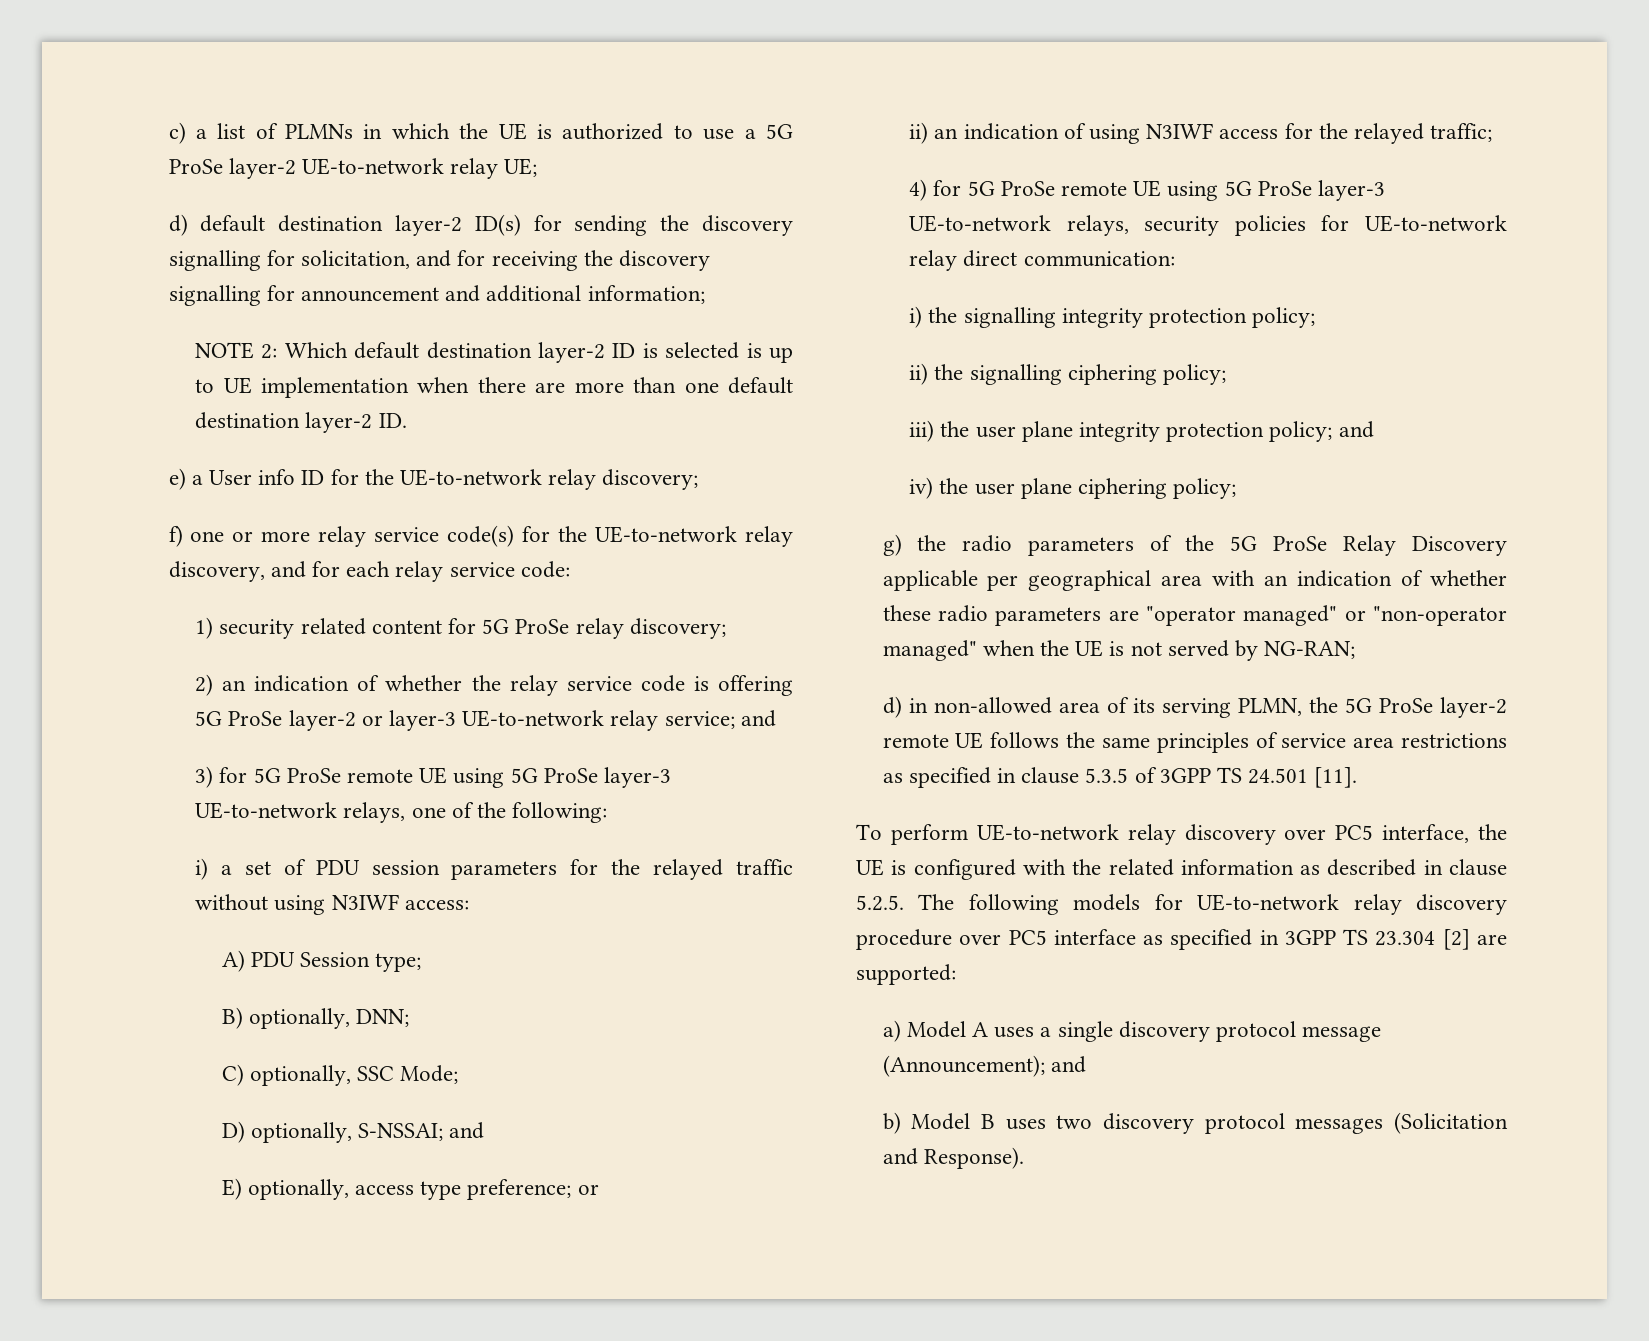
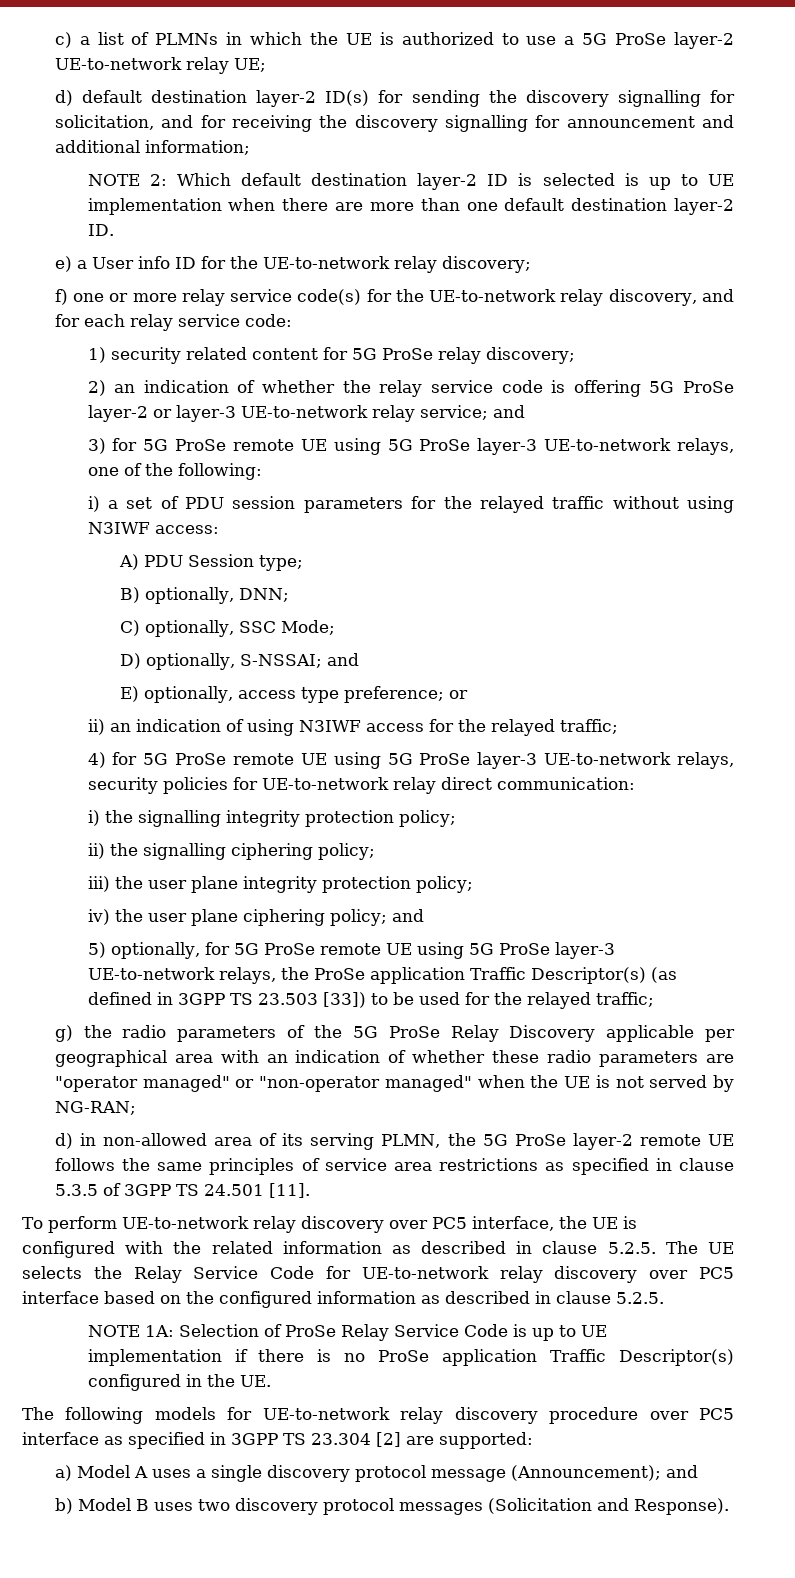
[1338,421,1374,438] and -> (473, 884) none
(1237, 488) none -> [391,909,424,922] [87,942,615,959] [87,967,677,984] [87,992,654,1009] and // 5) optionally, for 5G ProSe remote UE using 5G ProSe layer-3 UE-to-network relays, the ProSe application Traffic Descriptor(s) (as defined in 3GPP TS 23.503 [33]) to be used for the relayed traffic;
(955, 902) none -> [707,1242,734,1254] [22,1266,734,1283] [22,1291,664,1308] [87,1324,607,1341] [87,1349,734,1366] [87,1374,271,1391] [22,1407,54,1420] UE selects the Relay Service Code for UE-to-network relay discovery over PC5 interface based on the configured information as described in clause 5.2.5. // NOTE 1A: Selection of ProSe Relay Service Code is up to UE implementation if there is no ProSe application Traffic Descriptor(s) configured in the UE. // The

